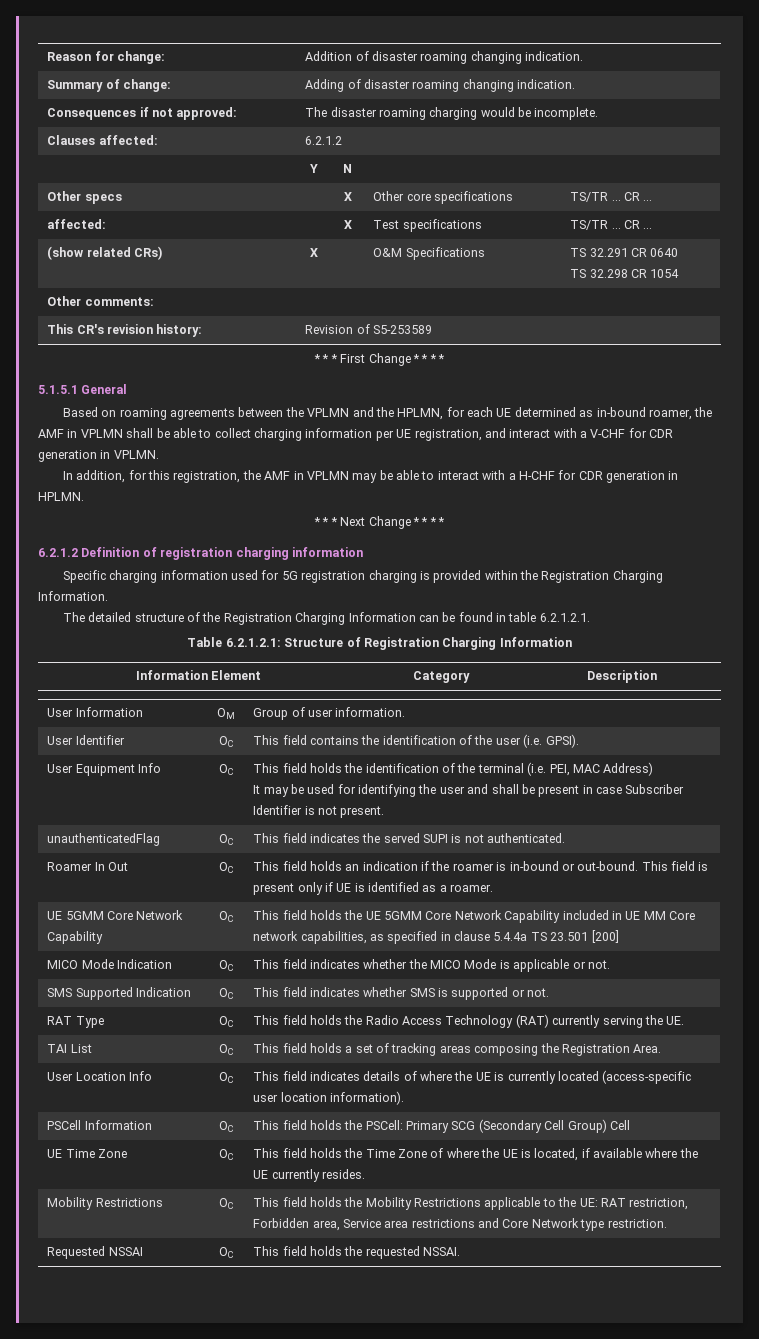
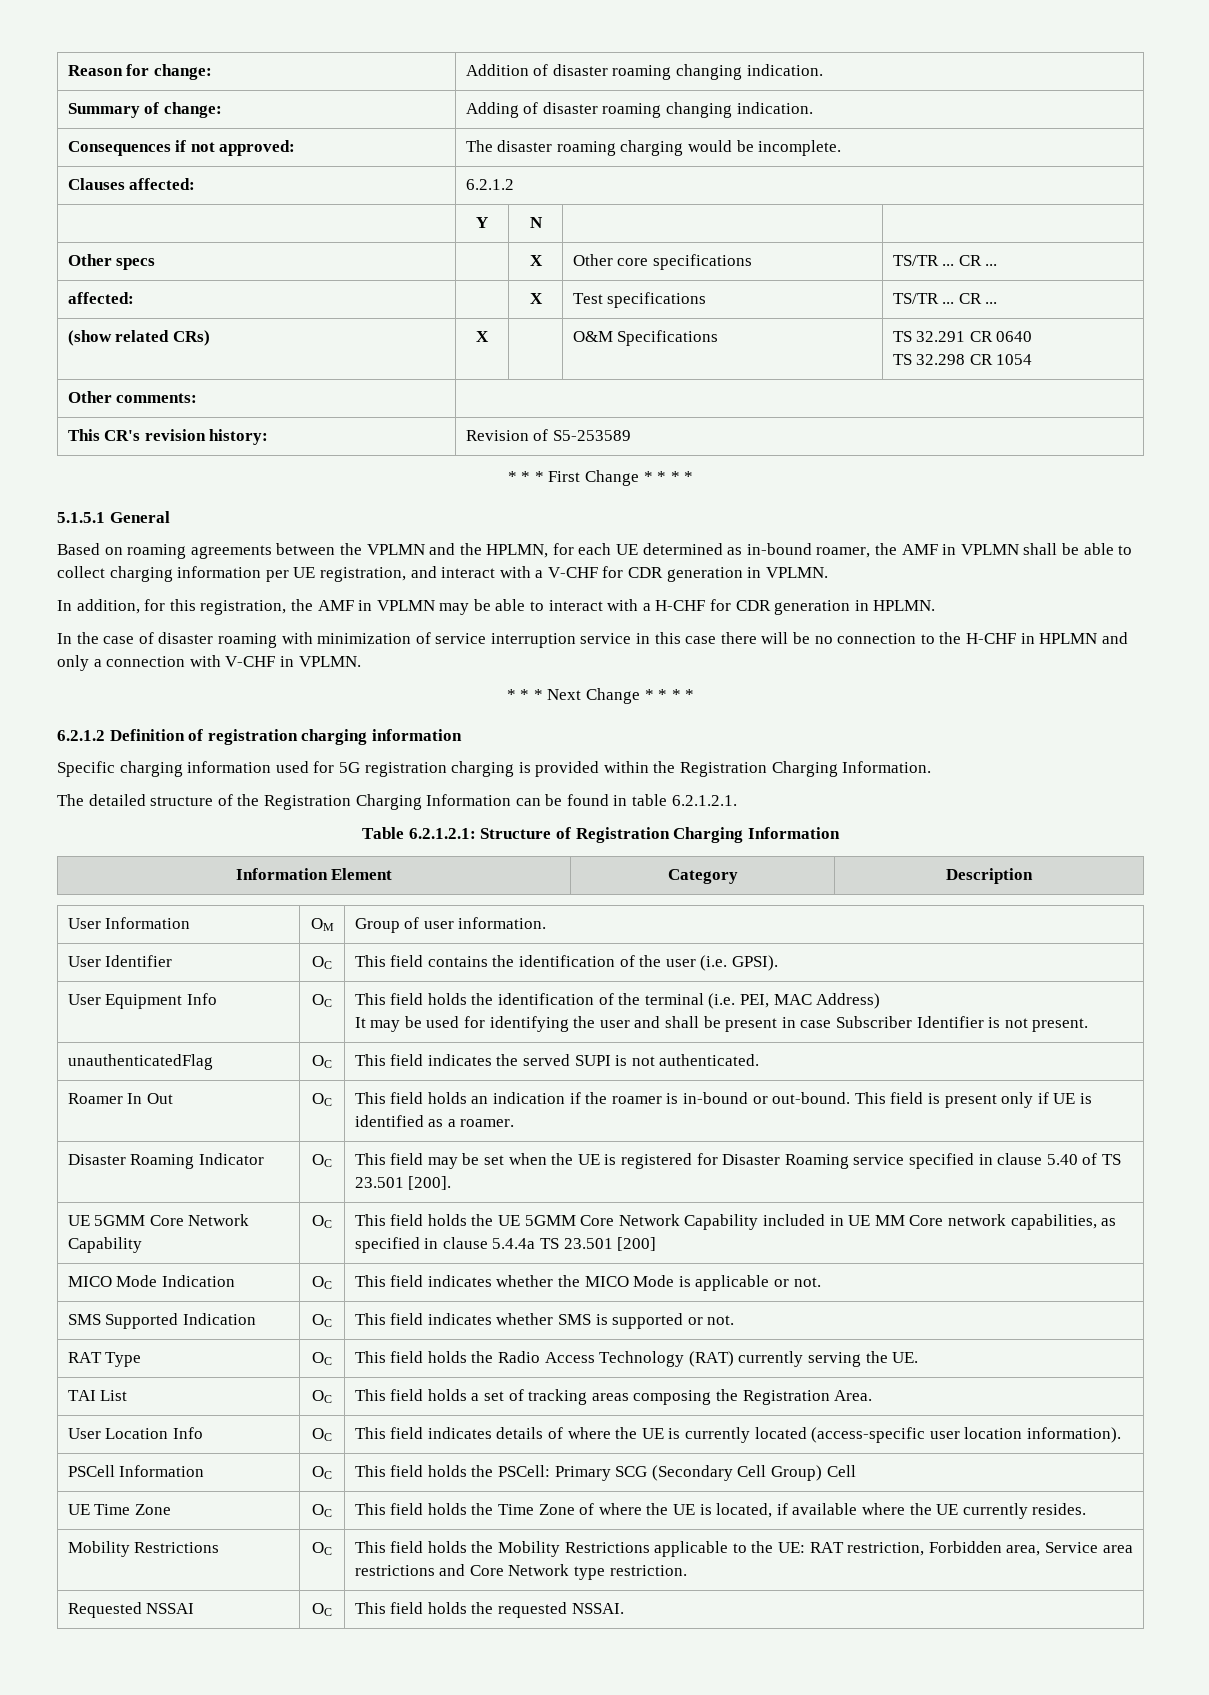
(84, 496) none -> [57,632,1128,648] [57,655,361,671] // In the case of disaster roaming with minimization of service interruption service in this case there will be no connection to the H-CHF in HPLMN and only a connection with V-CHF in VPLMN.
(494, 888) none -> [67,1153,264,1169] [312,1154,332,1167] [354,1153,1121,1169] [354,1176,452,1190] // Disaster Roaming Indicator | OC | This field may be set when the UE is registered for Disaster Roaming service specified in clause 5.40 of TS 23.501 [200].

